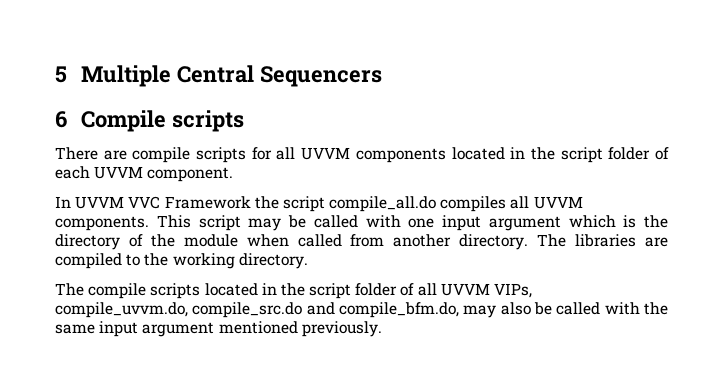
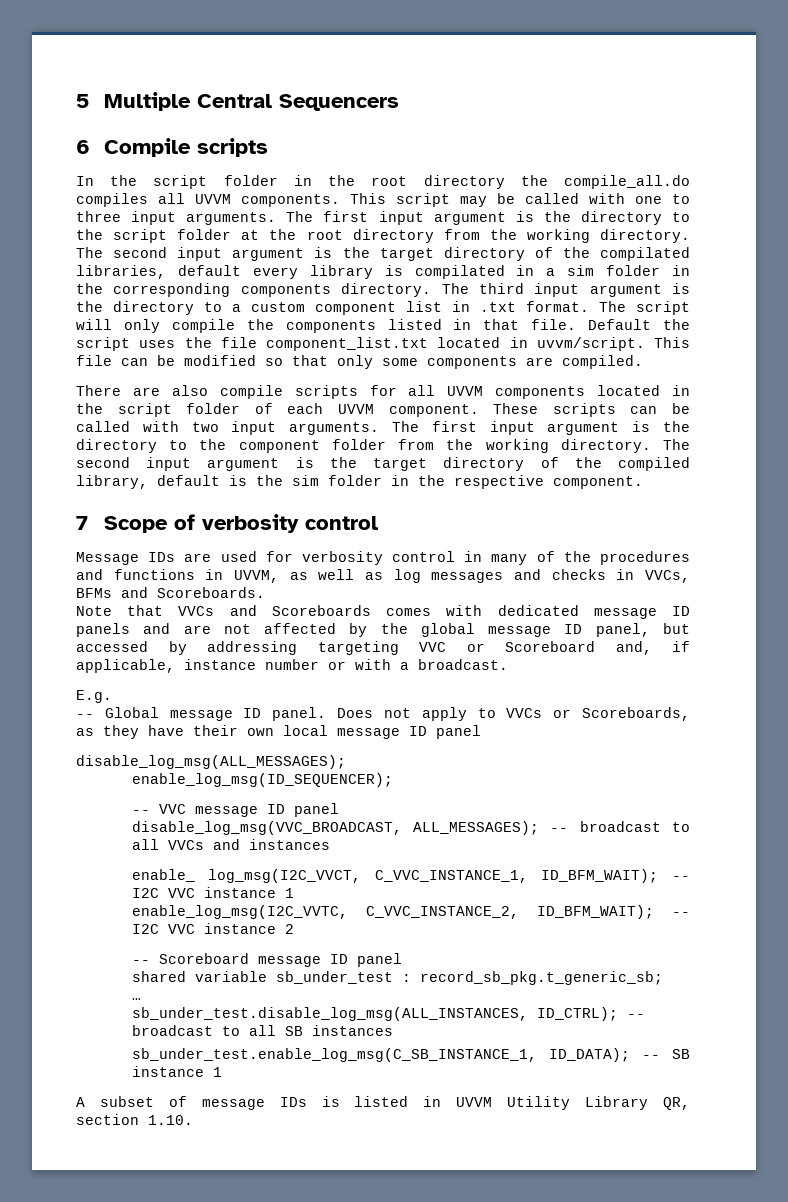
(245, 121) none -> [76,175,690,189] [76,193,690,207] [76,211,691,225] [76,229,691,243] [76,247,691,261] [76,265,690,279] [76,283,690,297] [76,301,690,315] [76,319,690,333] [76,337,690,351] [76,355,643,369] // In the script folder in the root directory the compile_all.do compiles all UVVM components. This script may be called with one to three input arguments. The first input argument is the directory to the script folder at the root directory from the working directory. The second input argument is the target directory of the compilated libraries, default every library is compilated in a sim folder in the corresponding components directory. The third input argument is the directory to a custom component list in .txt format. The script will only compile the components listed in that file. Default the script uses the file component_list.txt located in uvvm/script. This file can be modified so that only some components are compiled.
(127, 155) none -> [171,385,208,396] also
[55,196,583,212] [55,215,668,231] [55,234,668,250] [55,253,308,269] [55,283,533,299] [55,302,668,318] [55,321,382,337] // In UVVM VVC Framework the script compile_all.do compiles all UVVM components. This script may be called with one input argument which is the directory of the module when called from another directory. The libraries are compiled to the working directory. // The compile scripts located in the script folder of all UVVM VIPs, compile_uvvm.do, compile_src.do and compile_bfm.do, may also be called with the same input argument mentioned previously. -> [493,403,691,417] [76,421,690,435] [76,439,690,453] [76,457,690,471] [76,475,643,489] [76,514,378,533] [76,551,690,565] [76,569,690,583] [76,587,265,598] [76,605,690,619] [76,623,690,637] [76,641,690,655] [76,659,508,673] [76,690,112,703] [76,707,690,721] [76,725,481,739] [76,755,346,769] [131,773,393,787] [131,803,339,817] [131,821,690,835] [131,839,330,850] [131,869,690,883] [131,887,294,898] [131,905,690,919] [131,923,294,934] [131,953,402,967] [131,971,663,985] [131,998,141,1000] [131,1007,645,1021] [131,1025,393,1036] [131,1048,690,1062] [131,1066,222,1077] [76,1096,691,1110] [76,1114,193,1125] These scripts can be called with two input arguments. The first input argument is the directory to the component folder from the working directory. The second input argument is the target directory of the compiled library, default is the sim folder in the respective component. // 7 Scope of verbosity control // Message IDs are used for verbosity control in many of the procedures and functions in UVVM, as well as log messages and checks in VVCs, BFMs and Scoreboards. // Note that VVCs and Scoreboards comes with dedicated message ID panels and are not affected by the global message ID panel, but accessed by addressing targeting VVC or Scoreboard and, if applicable, instance number or with a broadcast. // E.g. // -- Global message ID panel. Does not apply to VVCs or Scoreboards, as they have their own local message ID panel // disable_log_msg(ALL_MESSAGES); // enable_log_msg(ID_SEQUENCER); // -- VVC message ID panel // disable_log_msg(VVC_BROADCAST, ALL_MESSAGES); -- broadcast to all VVCs and instances // enable_ log_msg(I2C_VVCT, C_VVC_INSTANCE_1, ID_BFM_WAIT); -- I2C VVC instance 1 // enable_log_msg(I2C_VVTC, C_VVC_INSTANCE_2, ID_BFM_WAIT); -- I2C VVC instance 2 // -- Scoreboard message ID panel // shared variable sb_under_test : record_sb_pkg.t_generic_sb; // … // sb_under_test.disable_log_msg(ALL_INSTANCES, ID_CTRL); -- broadcast to all SB instances // sb_under_test.enable_log_msg(C_SB_INSTANCE_1, ID_DATA); -- SB instance 1 // A subset of message IDs is listed in UVVM Utility Library QR, section 1.10.

